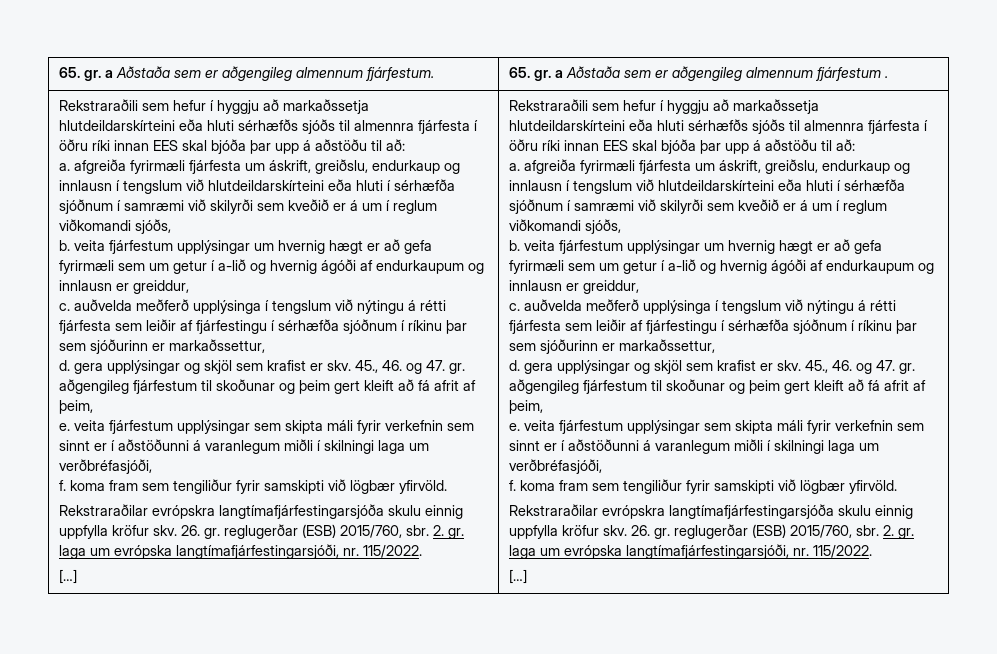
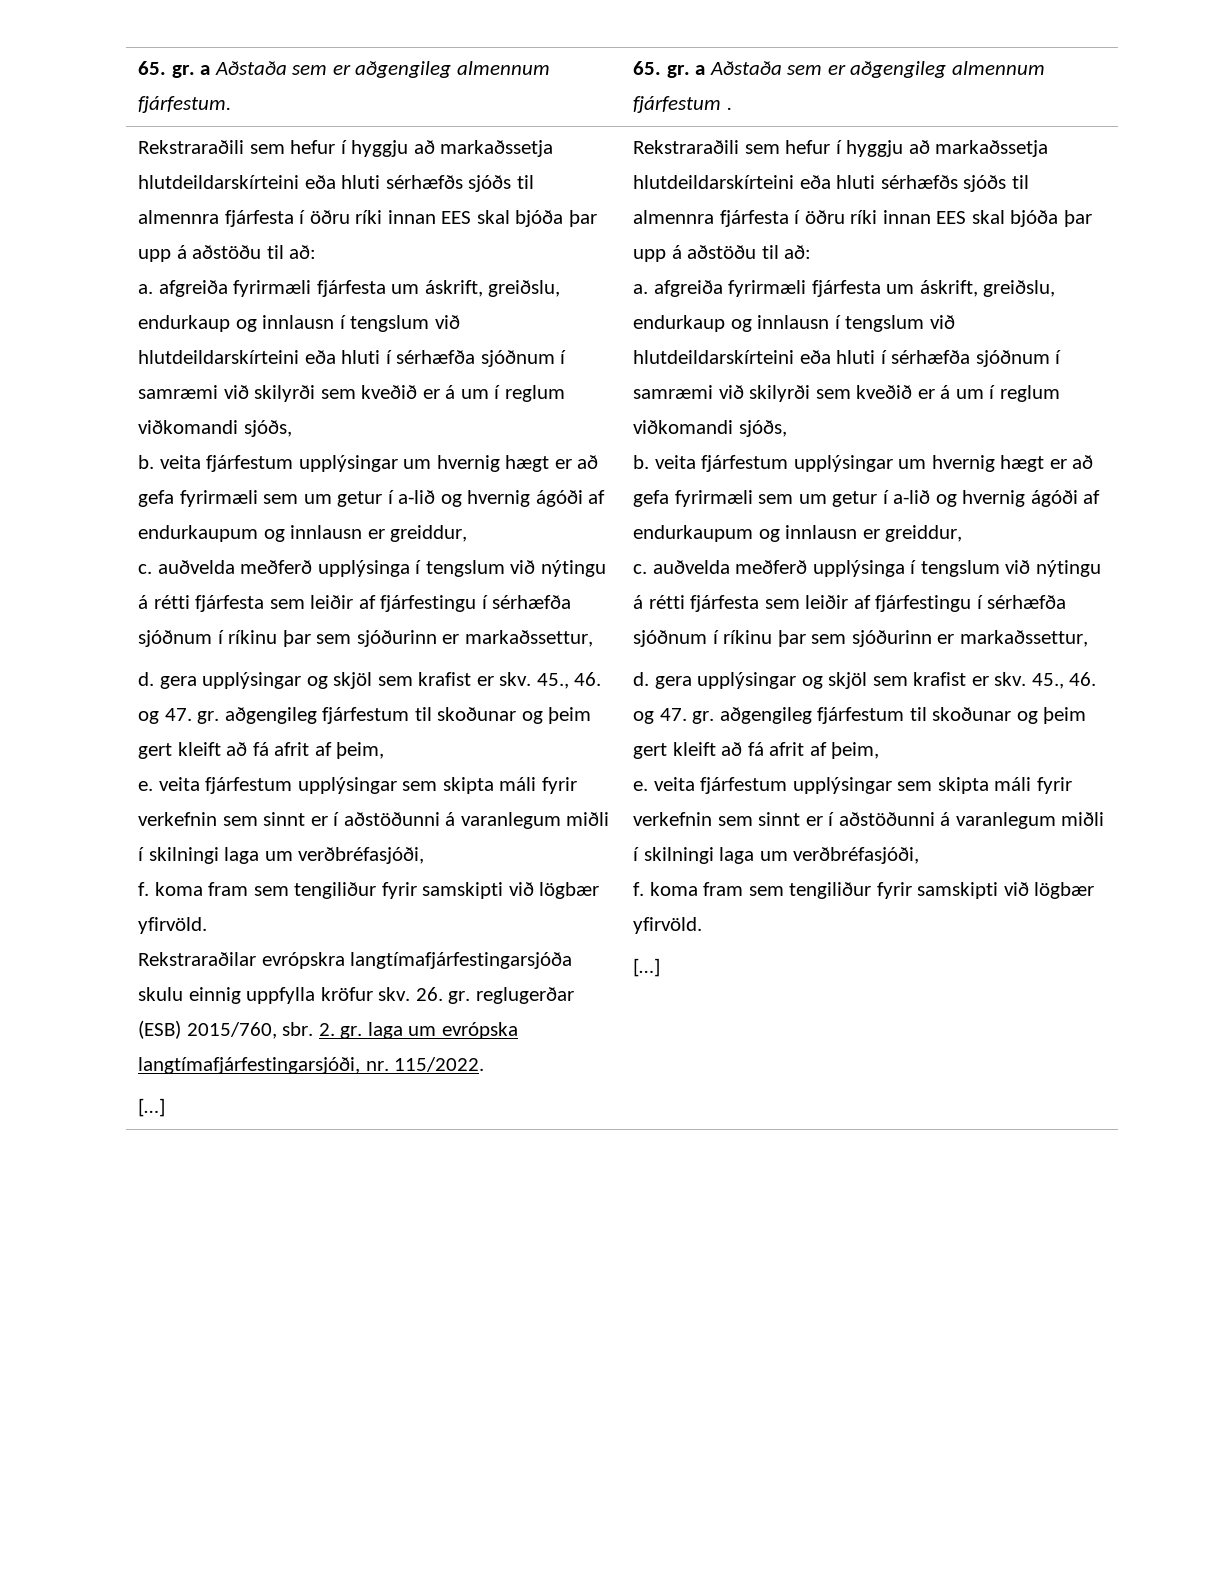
[509,504,914,519] [509,524,915,539] [509,544,873,559] // Rekstraraðilar evrópskra langtímafjárfestingarsjóða skulu einnig uppfylla kröfur skv. 26. gr. reglugerðar (ESB) 2015/760, sbr. 2. gr. laga um evrópska langtímafjárfestingarsjóði, nr. 115/2022. -> (703, 925) none

